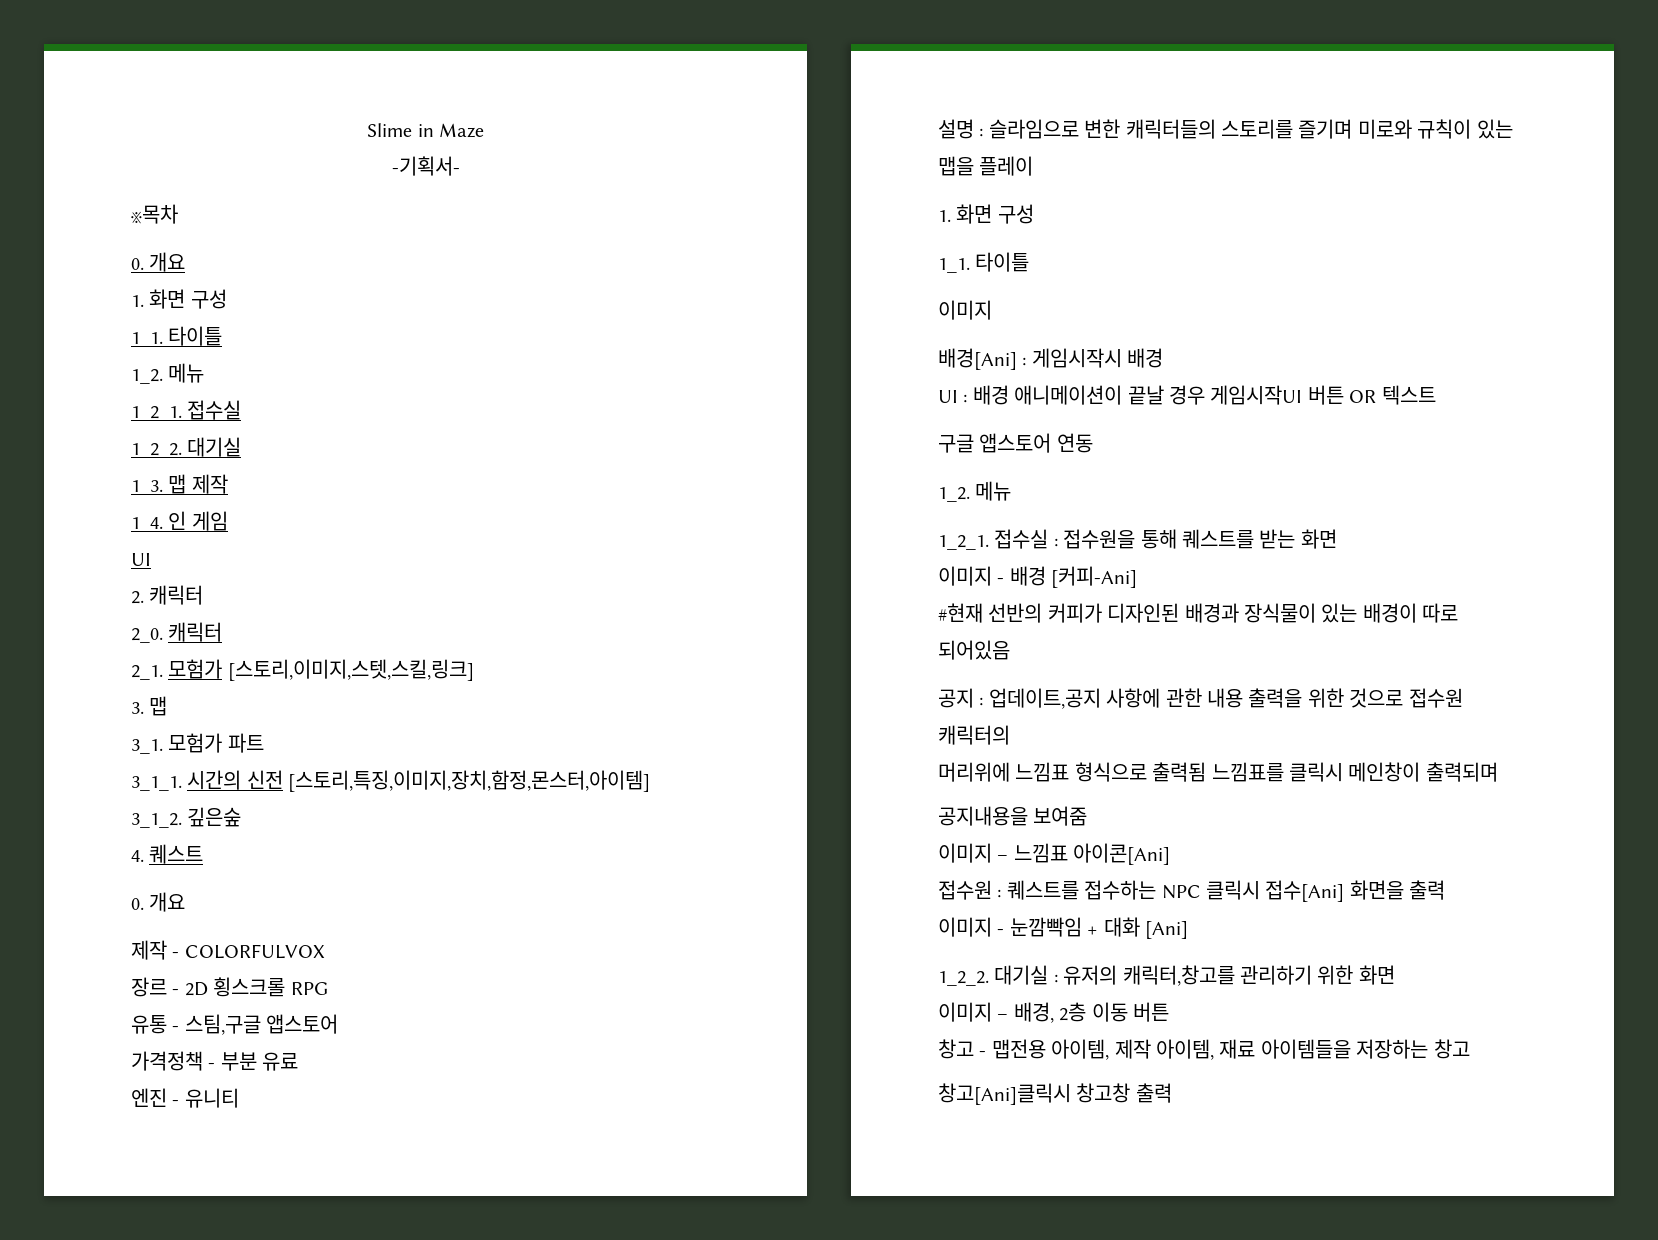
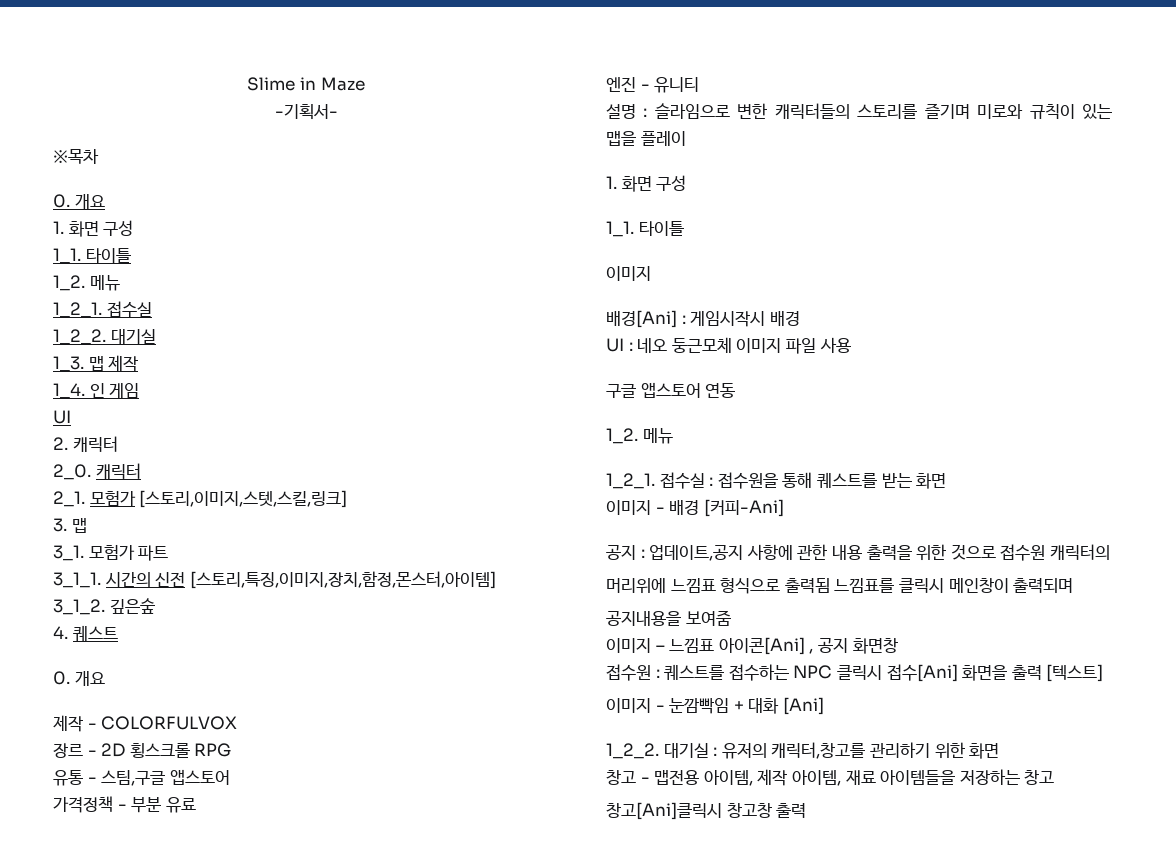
[972,385,1436,405] 배경 애니메이션이 끝날 경우 게임시작UI 버튼 OR 텍스트 -> [637,337,851,354] 네오 둥근모체 이미지 파일 사용
[938,603,1459,623] [938,640,1010,660] // #현재 선반의 커피가 디자인된 배경과 장식물이 있는 배경이 따로 되어있음 -> (784, 508) none
(1171, 854) none -> [809,638,898,654] , 공지 화면창
(1446, 890) none -> [1046,664,1104,682] [텍스트]
[938,1002,1169,1023] // 이미지 – 배경, 2층 이동 버튼 -> (1000, 751) none

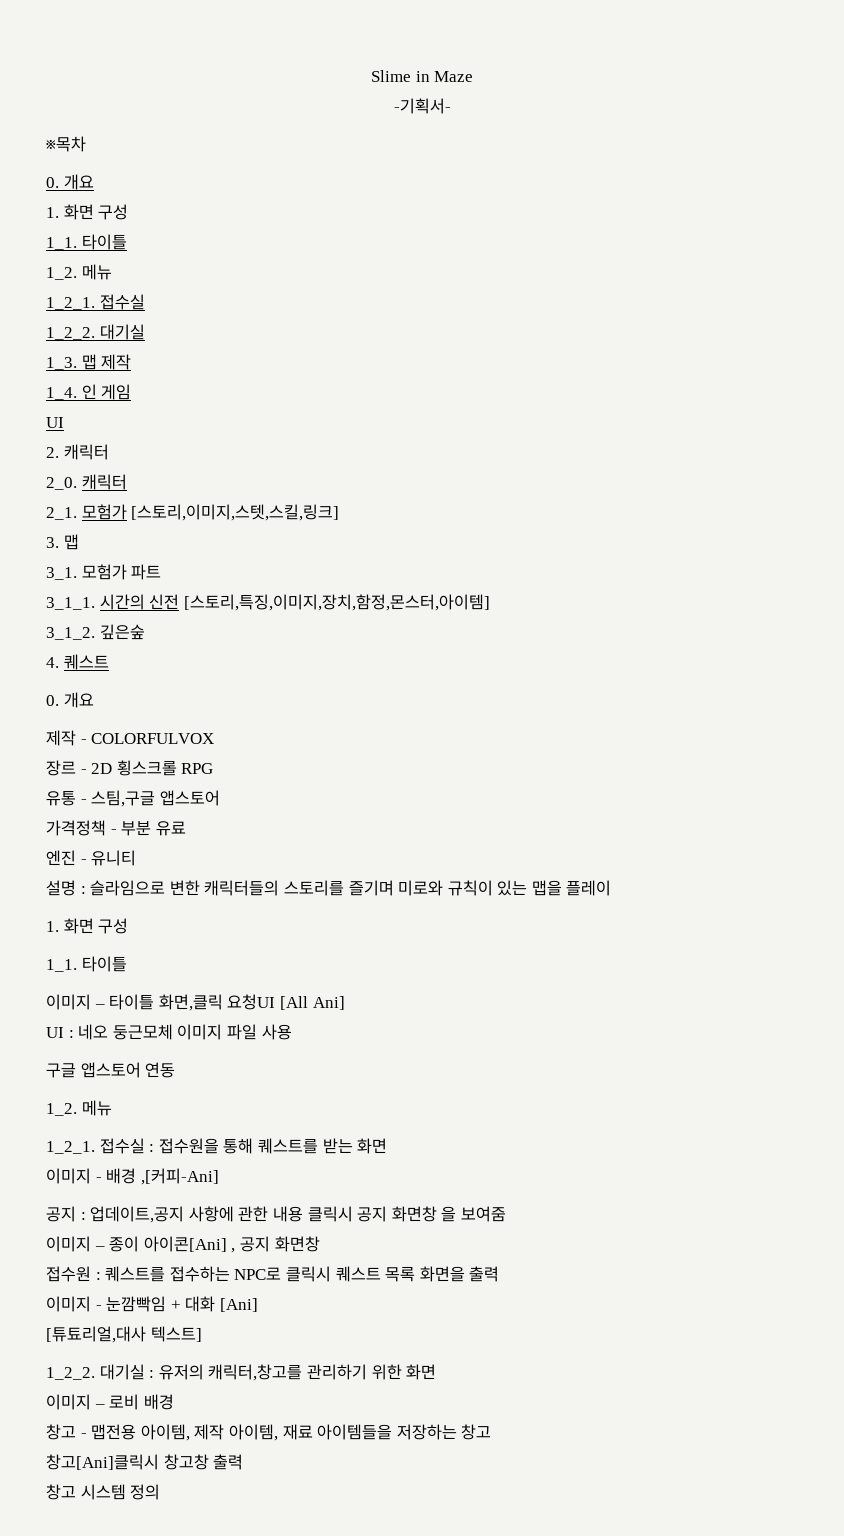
[606,310,800,328] // 배경[Ani] : 게임시작시 배경 -> [94,994,345,1011] – 타이틀 화면,클릭 요청UI [All Ani]
[703,499,784,517] [커피-Ani] -> [140,1168,219,1185] ,[커피-Ani]
[866,544,1110,561] [606,578,1074,594] [606,611,681,626] 출력을 위한 것으로 접수원 캐릭터의 // 머리위에 느낌표 형식으로 출력됨 느낌표를 클릭시 메인창이 출력되며 // 공지내용을 -> [307,1206,457,1222] 클릭시 공지 화면창 을
[669,638,715,653] 느낌표 -> [109,1236,140,1252] 종이
[793,664,958,682] NPC 클릭시 접수[Ani] -> [234,1266,416,1282] NPC로 클릭시 퀘스트 목록
[1046,664,1104,682] [텍스트] -> (500, 1274) none
(824, 706) none -> [46,1326,202,1343] // [튜툐리얼,대사 텍스트]
(1000, 751) none -> [46,1394,174,1410] // 이미지 – 로비 배경
(807, 810) none -> [46,1484,161,1500] // 창고 시스템 정의

